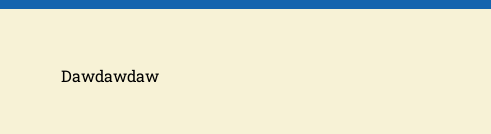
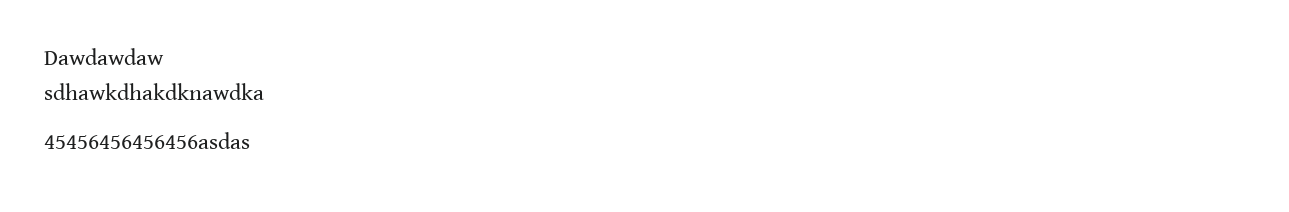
(159, 76) none -> [44,83,264,100] [44,132,250,149] // sdhawkdhakdknawdka // 45456456456456asdas

